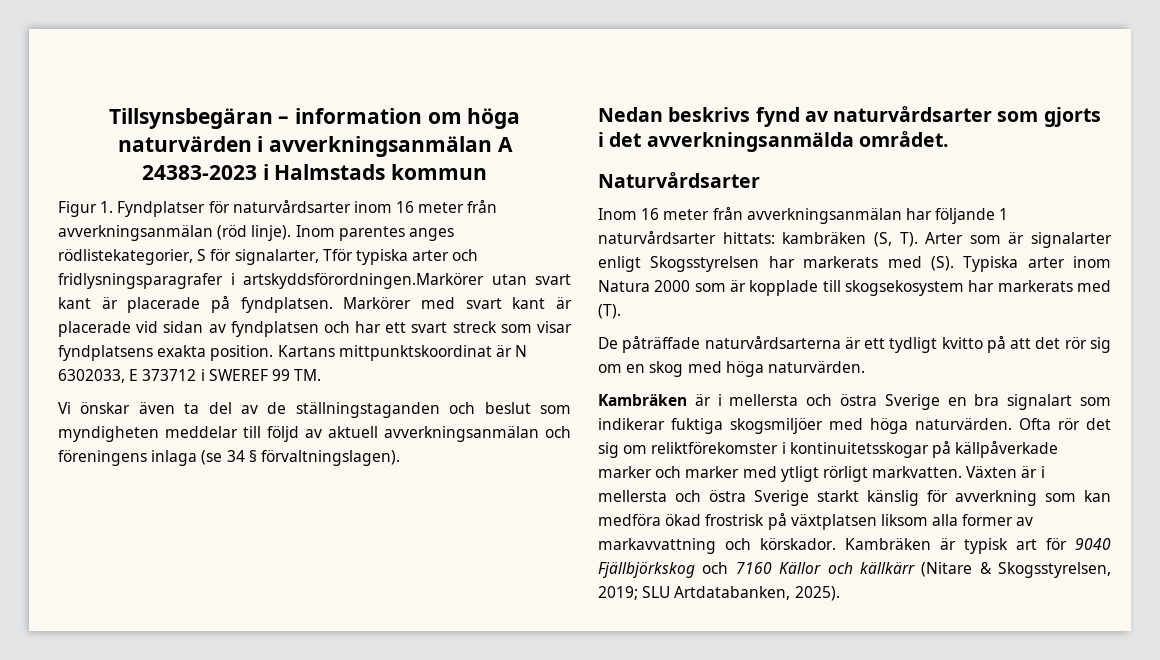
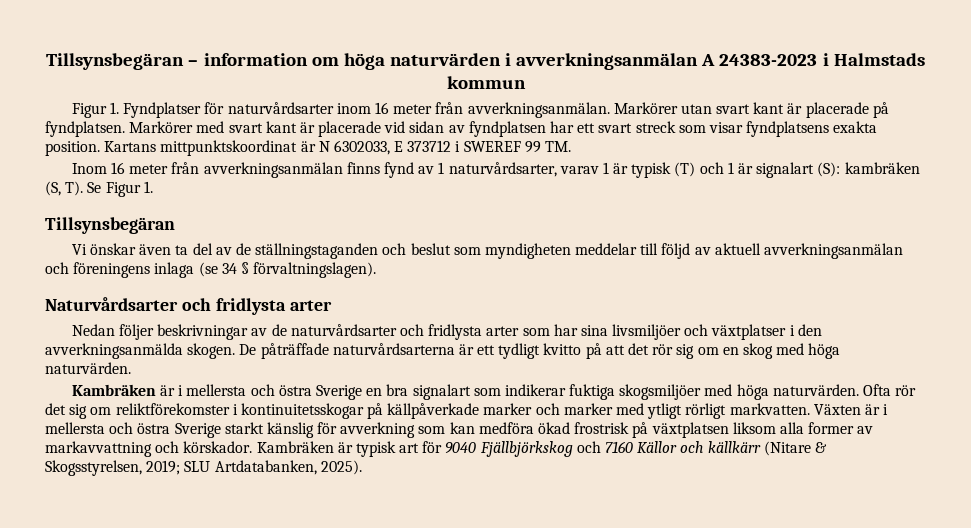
[58,225,454,241] [58,249,479,265] [58,273,484,289] avverkningsanmälan (röd linje). Inom parentes anges rödlistekategorier, S för signalarter, Tför typiska arter och fridlysningsparagrafer i artskyddsförordningen.Markörer -> [467,102,678,118] avverkningsanmälan. Markörer
[323,321,350,333] och -> (546, 129) none
(322, 375) none -> [71,162,920,178] [45,181,153,197] [45,217,175,234] // Inom 16 meter från avverkningsanmälan finns fynd av 1 naturvårdsarter, varav 1 är typisk (T) och 1 är signalart (S): kambräken (S, T). Se Figur 1. // Tillsynsbegäran
[598,106,1101,127] [598,131,949,152] [598,172,760,188] [598,207,1009,224] [598,231,1112,248] [598,256,1111,272] [598,280,1111,296] [598,304,621,319] Nedan beskrivs fynd av naturvårdsarter som gjorts i det avverkningsanmälda området. // Naturvårdsarter // Inom 16 meter från avverkningsanmälan har följande 1 naturvårdsarter hittats: kambräken (S, T). Arter som är signalarter enligt Skogsstyrelsen har markerats med (S). Typiska arter inom Natura 2000 som är kopplade till skogsekosystem har markerats med (T). // -> [45,297,332,315] [71,324,822,340] [45,343,236,359] Naturvårdsarter och fridlysta arter // Nedan följer beskrivningar av de naturvårdsarter och fridlysta arter som har sina livsmiljöer och växtplatser i den avverkningsanmälda skogen.

